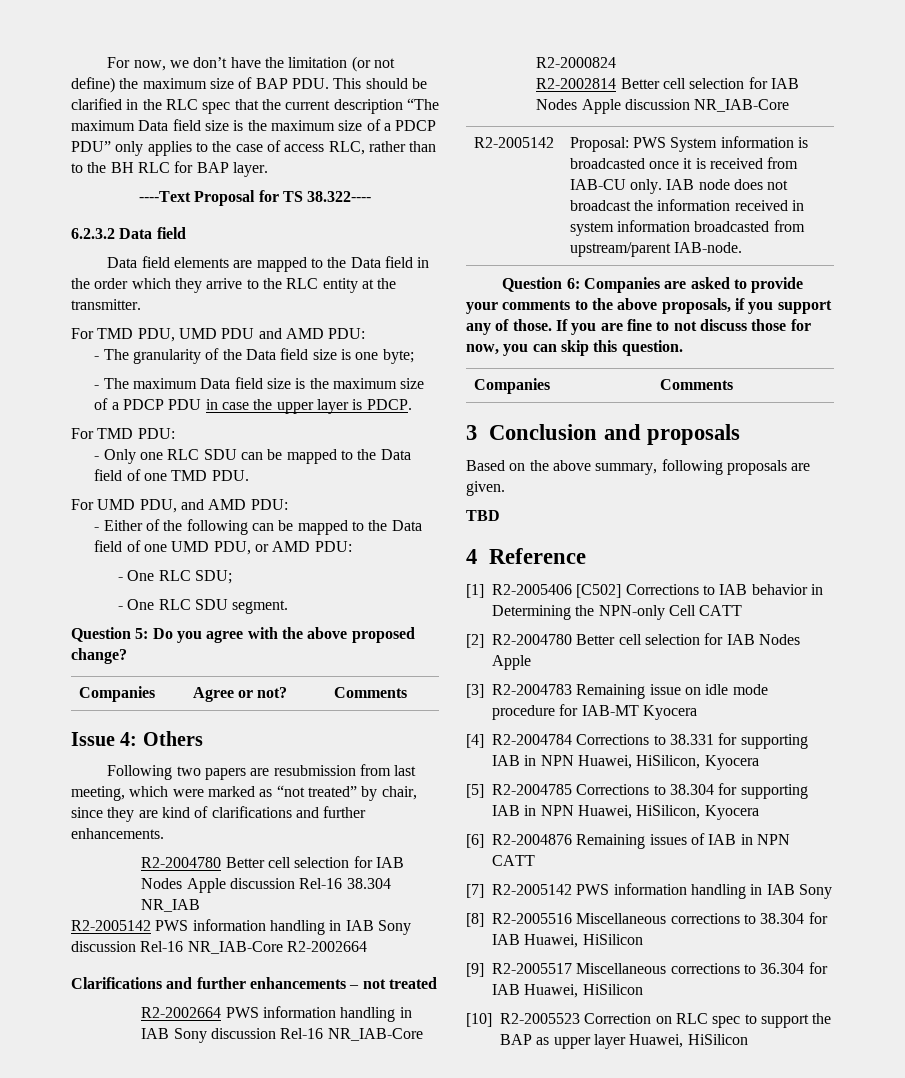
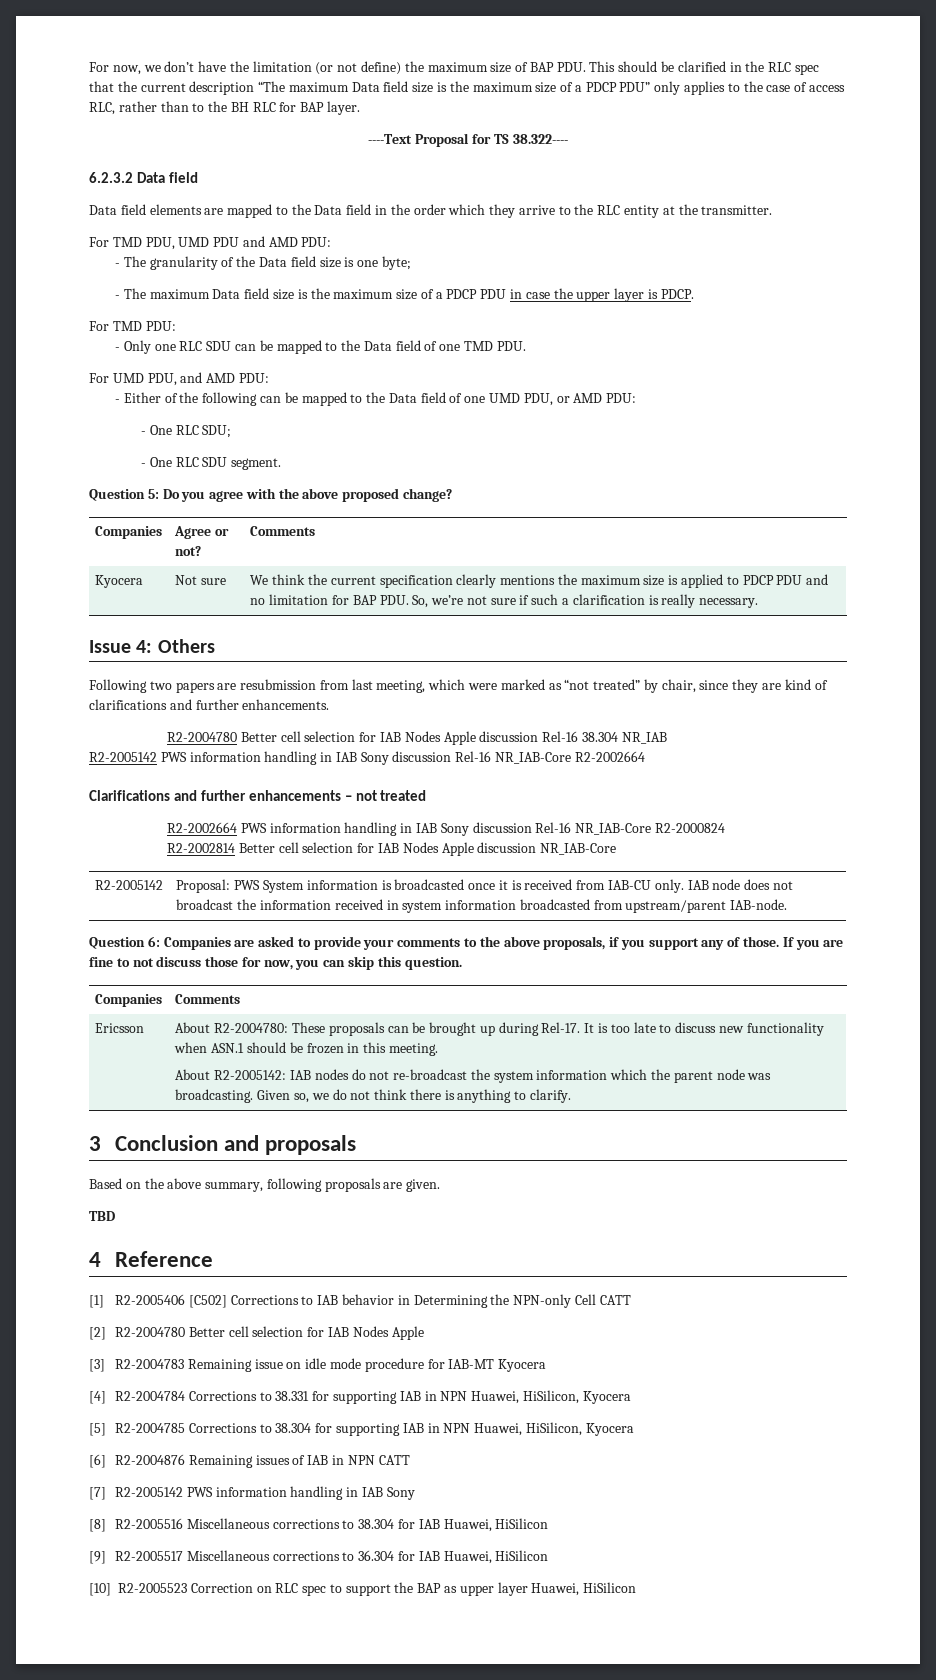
(407, 692) none -> [95,575,144,588] [175,575,227,585] [250,574,829,588] [250,594,759,608] // Kyocera | Not sure | We think the current specification clearly mentions the maximum size is applied to PDCP PDU and no limitation for BAP PDU. So, we’re not sure if such a clarification is really necessary.
(733, 384) none -> [95,1023,145,1033] [175,1022,824,1036] [174,1042,438,1056] [175,1069,772,1083] [175,1089,572,1103] // Ericsson | About R2-2004780: These proposals can be brought up during Rel-17. It is too late to discuss new functionality when ASN.1 should be frozen in this meeting. // About R2-2005142: IAB nodes do not re-broadcast the system information which the parent node was broadcasting. Given so, we do not think there is anything to clarify.

